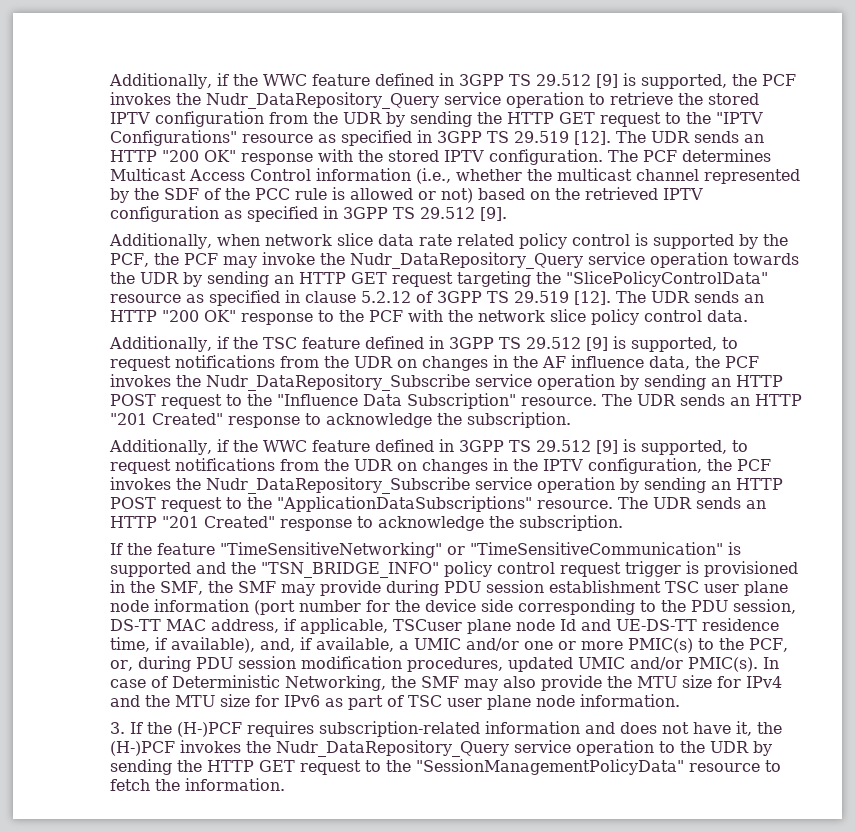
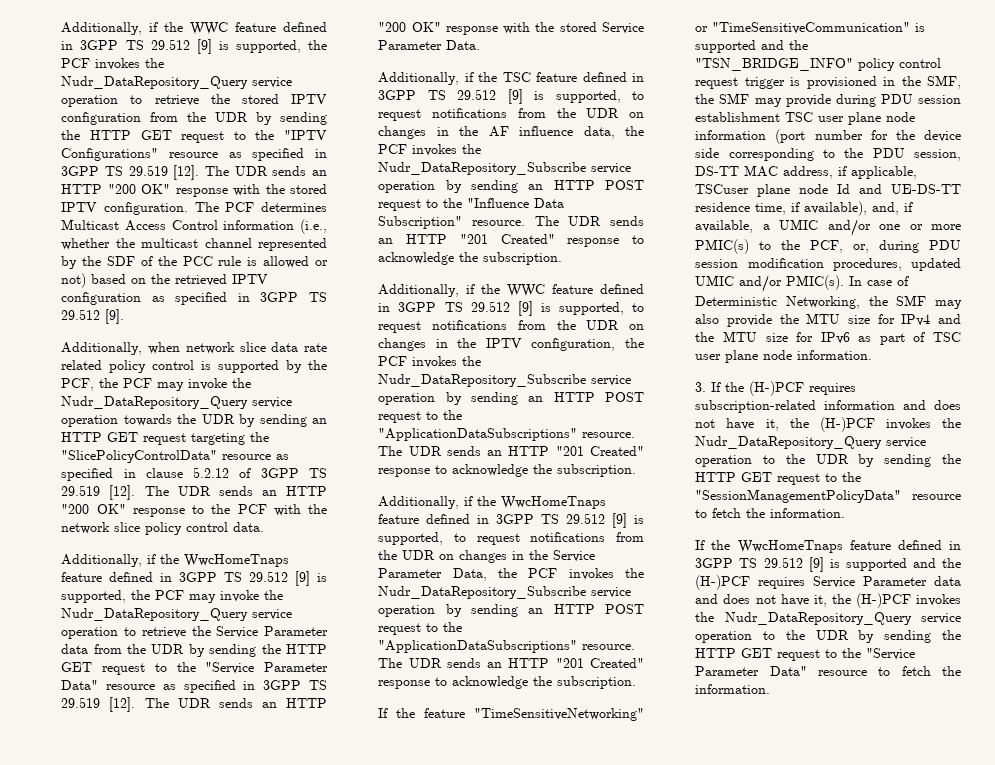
(748, 316) none -> [61,554,290,567] [61,571,327,586] [61,590,284,603] [61,608,293,621] [61,626,328,639] [61,644,328,657] [61,662,328,675] [61,680,327,693] [61,697,327,712] [378,22,644,35] [378,40,481,50] // Additionally, if the WwcHomeTnaps feature defined in 3GPP TS 29.512 [9] is supported, the PCF may invoke the Nudr_DataRepository_Query service operation to retrieve the Service Parameter data from the UDR by sending the HTTP GET request to the "Service Parameter Data" resource as specified in 3GPP TS 29.519 [12]. The UDR sends an HTTP "200 OK" response with the stored Service Parameter Data.
(623, 523) none -> [378,496,607,509] [378,513,644,528] [378,532,644,545] [378,550,596,563] [378,568,644,581] [378,586,632,599] [378,604,644,617] [378,622,463,635] [378,640,636,653] [378,658,644,668] [378,676,637,689] // Additionally, if the WwcHomeTnaps feature defined in 3GPP TS 29.512 [9] is supported, to request notifications from the UDR on changes in the Service Parameter Data, the PCF invokes the Nudr_DataRepository_Subscribe service operation by sending an HTTP POST request to the "ApplicationDataSubscriptions" resource. The UDR sends an HTTP "201 Created" response to acknowledge the subscription.
(285, 784) none -> [695,540,961,553] [695,557,961,572] [695,575,961,590] [695,593,961,608] [695,612,961,625] [695,630,961,643] [695,648,916,661] [695,666,961,676] [695,684,771,694] // If the WwcHomeTnaps feature defined in 3GPP TS 29.512 [9] is supported and the (H-)PCF requires Service Parameter data and does not have it, the (H-)PCF invokes the Nudr_DataRepository_Query service operation to the UDR by sending the HTTP GET request to the "Service Parameter Data" resource to fetch the information.

